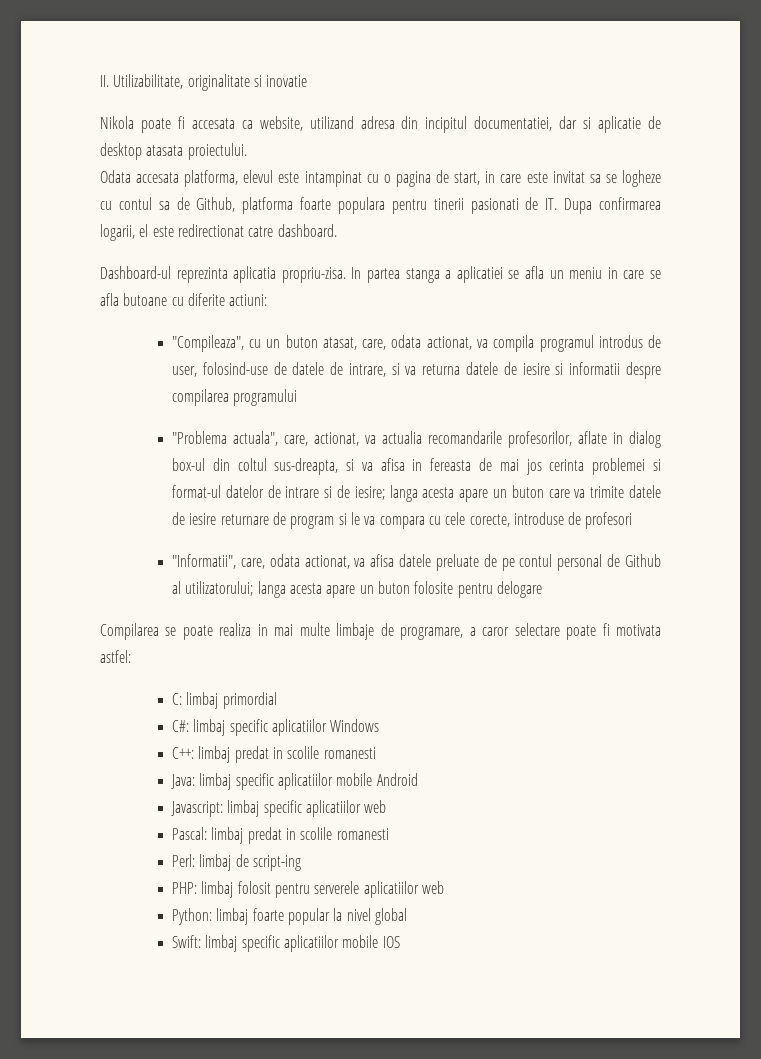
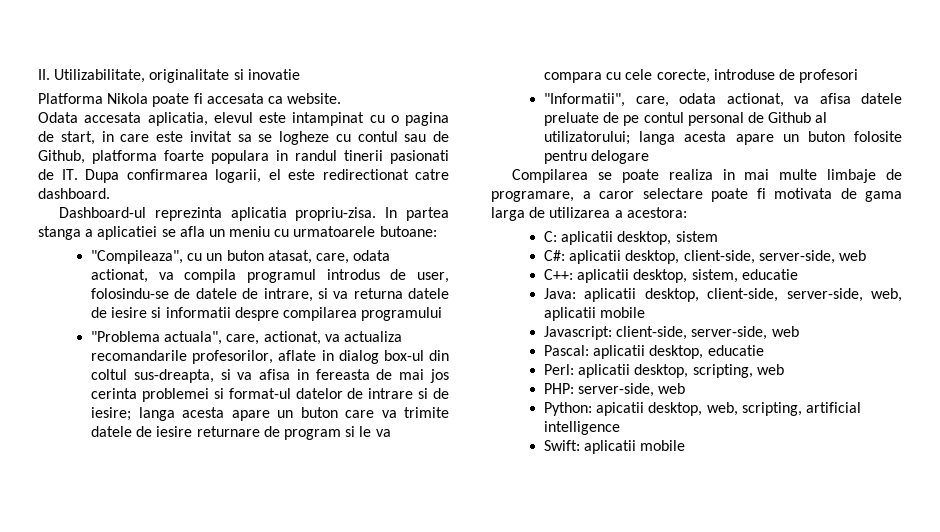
(308, 81) none -> [38,93,103,104] Platforma
[259,116,662,133] [100,143,247,160] website, utilizand adresa din incipitul documentatiei, dar si aplicatie de desktop atasata proiectului. -> [287,93,342,104] website.
[184,170,239,187] platforma, -> [147,112,208,126] aplicatia,
[158,201,170,210] sa -> [404,134,427,142] sau
[391,199,427,214] pentru -> [276,150,337,161] in randul
[607,267,662,279] [100,293,268,306] in care se afla butoane cu diferite actiuni: -> [274,226,437,237] cu urmatoarele butoane:
[202,362,268,375] folosind-use -> [91,288,170,299] folosindu-se
[381,431,422,444] actualia -> [343,331,402,342] actualiza
[100,650,131,663] [171,692,277,709] [171,719,380,736] [171,746,376,763] [170,773,418,790] astfel: // C: limbaj primordial // C#: limbaj specific aplicatiilor Windows // C++: limbaj predat in scolile romanesti // Java: limbaj specific aplicatiilor mobile Android -> [840,188,902,202] [491,207,687,221] [544,231,718,245] [544,250,866,264] [544,269,798,283] [544,288,902,302] [544,307,646,321] de gama larga de utilizarea a acestora: // C: aplicatii desktop, sistem // C#: aplicatii desktop, client-side, server-side, web // C++: aplicatii desktop, sistem, educatie // Java: aplicatii desktop, client-side, server-side, web, aplicatii mobile
[227,800,361,817] limbaj specific aplicatiilor -> [616,326,768,340] client-side, server-side,
[211,827,389,844] [171,854,301,871] [171,881,444,898] [171,908,407,925] [171,935,400,952] limbaj predat in scolile romanesti // Perl: limbaj de script-ing // PHP: limbaj folosit pentru serverele aplicatiilor web // Python: limbaj foarte popular la nivel global // Swift: limbaj specific aplicatiilor mobile IOS -> [593,345,764,359] [544,364,784,378] [544,383,686,397] [544,402,861,416] [544,421,621,435] [544,440,686,454] aplicatii desktop, educatie // Perl: aplicatii desktop, scripting, web // PHP: server-side, web // Python: apicatii desktop, web, scripting, artificial intelligence // Swift: aplicatii mobile

